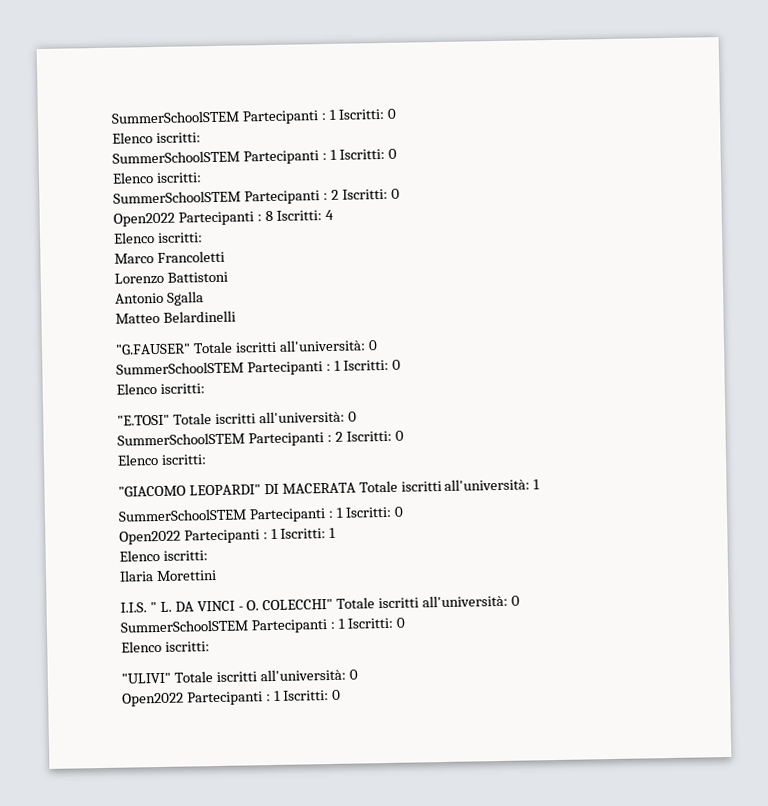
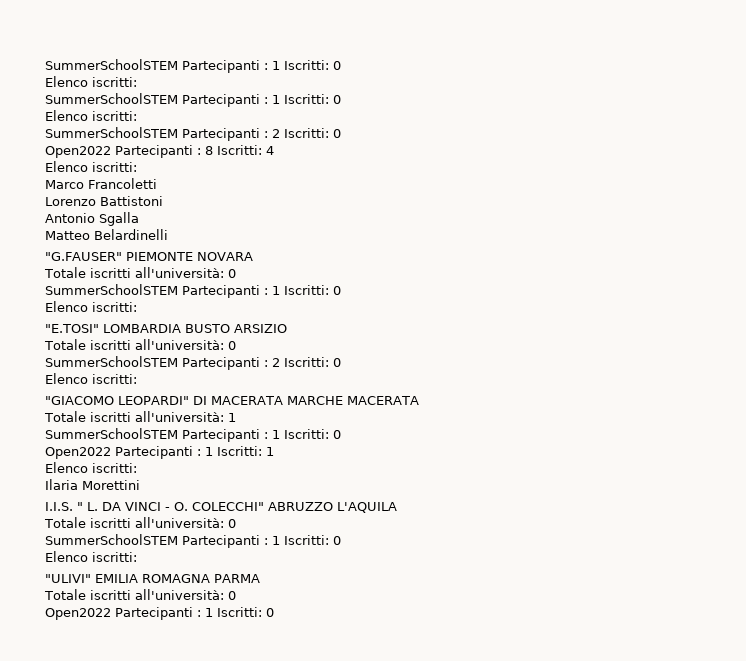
(191, 349) none -> [125,252,253,261] PIEMONTE NOVARA //
(170, 420) none -> [103,324,287,333] LOMBARDIA BUSTO ARSIZIO //
(356, 488) none -> [287,396,419,405] MARCHE MACERATA //
(334, 604) none -> [268,502,397,513] ABRUZZO L'AQUILA //
(171, 678) none -> [95,574,260,583] EMILIA ROMAGNA PARMA //

